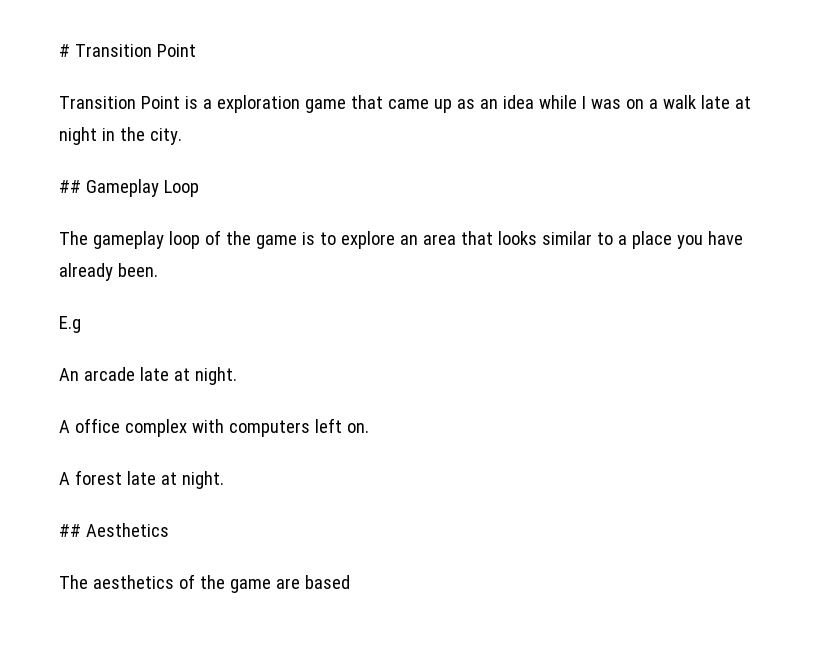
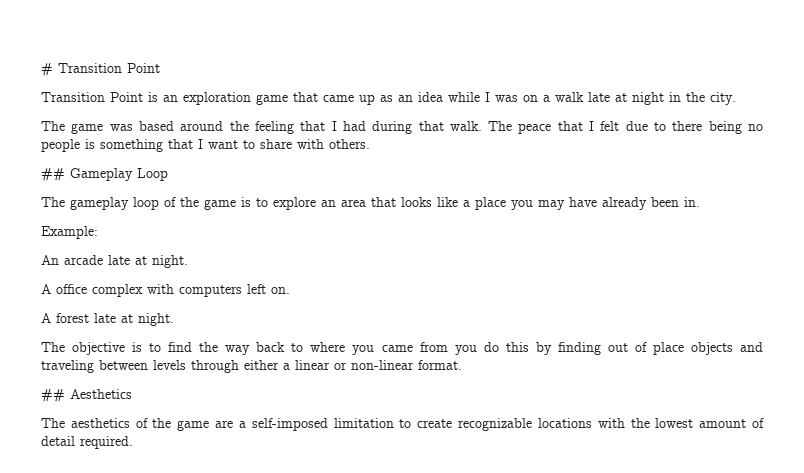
[202,99,212,109] a -> [163,95,178,102] an
(182, 136) none -> [41,121,764,134] [41,139,370,152] // The game was based around the feeling that I had during that walk. The peace that I felt due to there being no people is something that I want to share with others.
[541,231,613,245] similar to -> [437,197,458,207] like
(703, 242) none -> [538,200,565,210] may
[117,263,158,277] [59,316,81,333] been. // E.g -> [651,197,700,207] [41,226,98,239] been in. // Example:
(224, 480) none -> [41,342,763,355] [41,360,462,373] // The objective is to find the way back to where you came from you do this by finding out of place objects and traveling between levels through either a linear or non-linear format.
[304,575,350,589] based -> [238,418,765,431] [41,436,133,449] a self-imposed limitation to create recognizable locations with the lowest amount of detail required.

